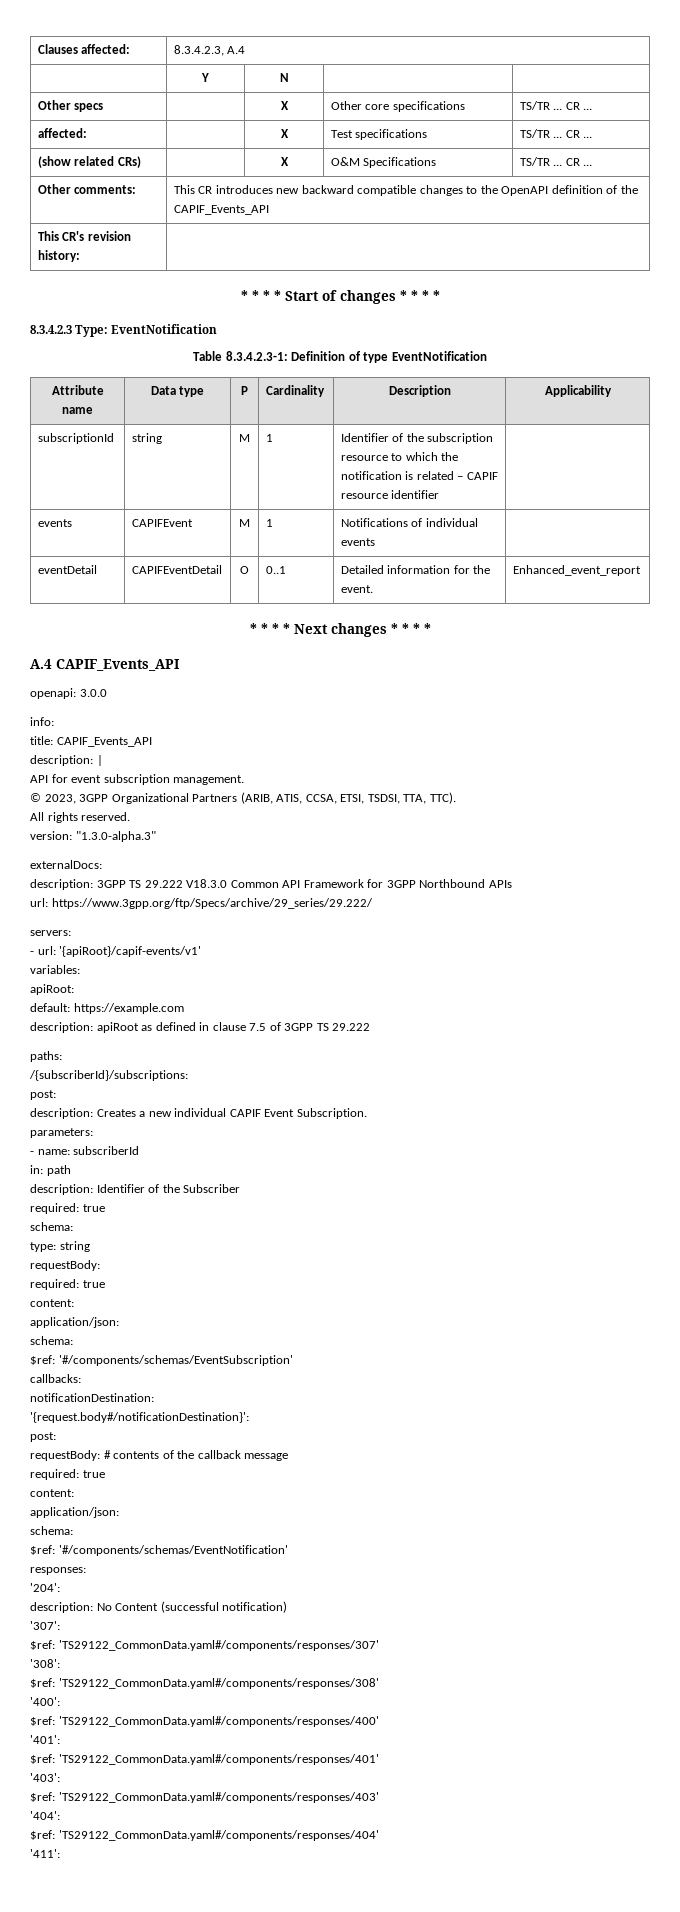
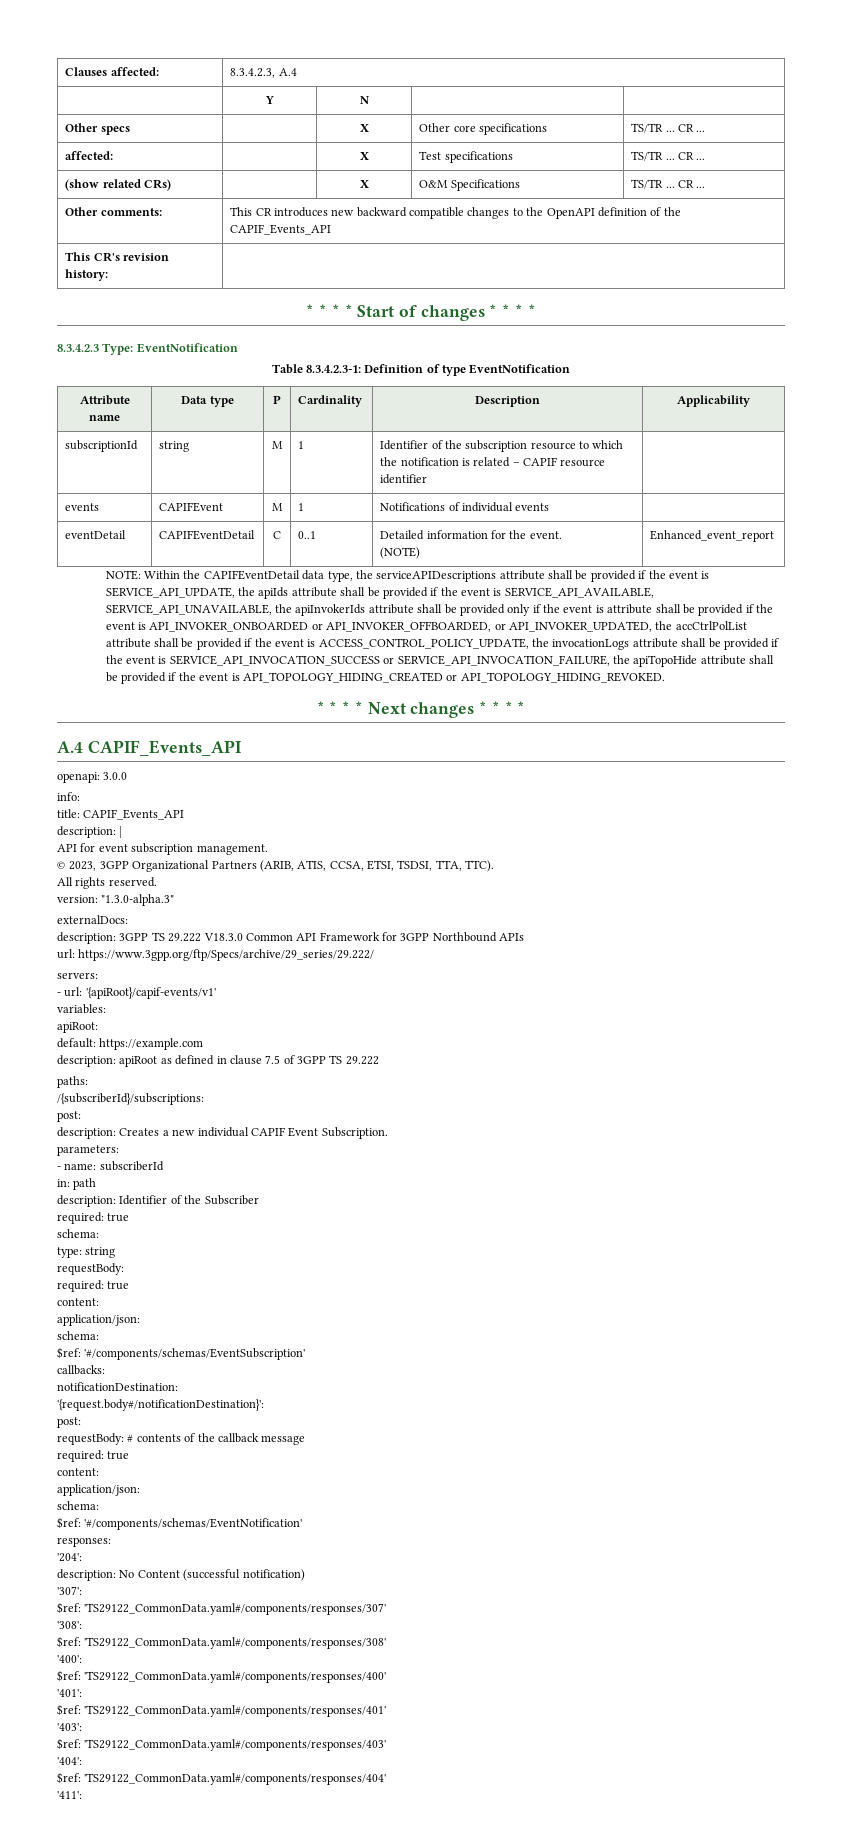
[240,566,249,574] O -> [273,531,281,539] C
(373, 589) none -> [380,547,421,559] // (NOTE)
(641, 570) none -> [105,570,710,582] [105,587,654,599] [105,604,774,616] [105,621,747,632] [105,638,780,650] [105,655,775,667] [105,672,665,684] // NOTE: Within the CAPIFEventDetail data type, the serviceAPIDescriptions attribute shall be provided if the event is SERVICE_API_UPDATE, the apiIds attribute shall be provided if the event is SERVICE_API_AVAILABLE, SERVICE_API_UNAVAILABLE, the apiInvokerIds attribute shall be provided only if the event is attribute shall be provided if the event is API_INVOKER_ONBOARDED or API_INVOKER_OFFBOARDED, or API_INVOKER_UPDATED, the accCtrlPolList attribute shall be provided if the event is ACCESS_CONTROL_POLICY_UPDATE, the invocationLogs attribute shall be provided if the event is SERVICE_API_INVOCATION_SUCCESS or SERVICE_API_INVOCATION_FAILURE, the apiTopoHide attribute shall be provided if the event is API_TOPOLOGY_HIDING_CREATED or API_TOPOLOGY_HIDING_REVOKED.

